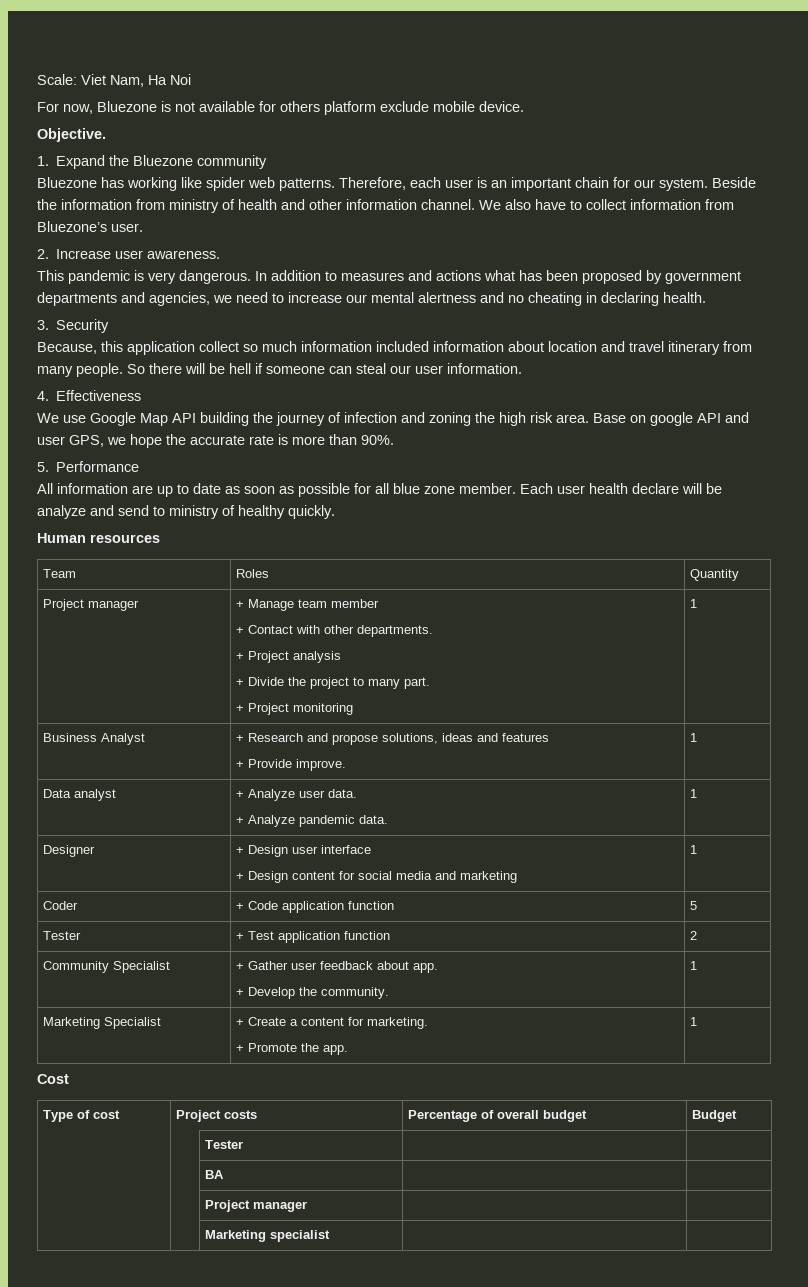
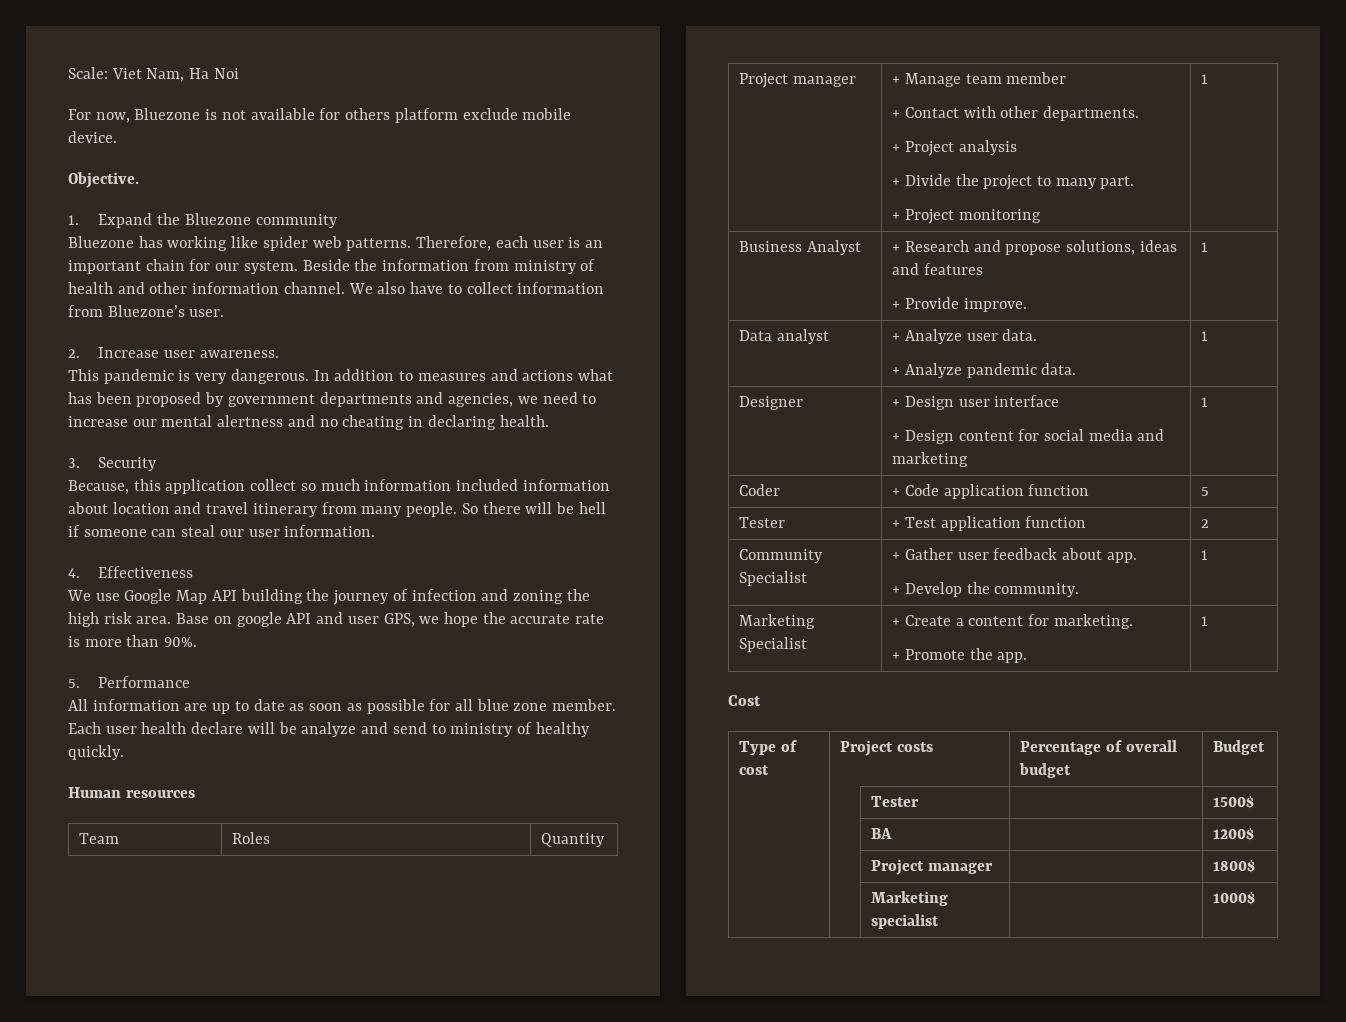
(244, 1144) none -> [1213,796,1255,809] 1500$
(225, 1174) none -> [1213,828,1255,841] 1200$
(308, 1206) none -> [1213,860,1256,873] 1800$
(331, 1236) none -> [1213,892,1256,905] 1000$

